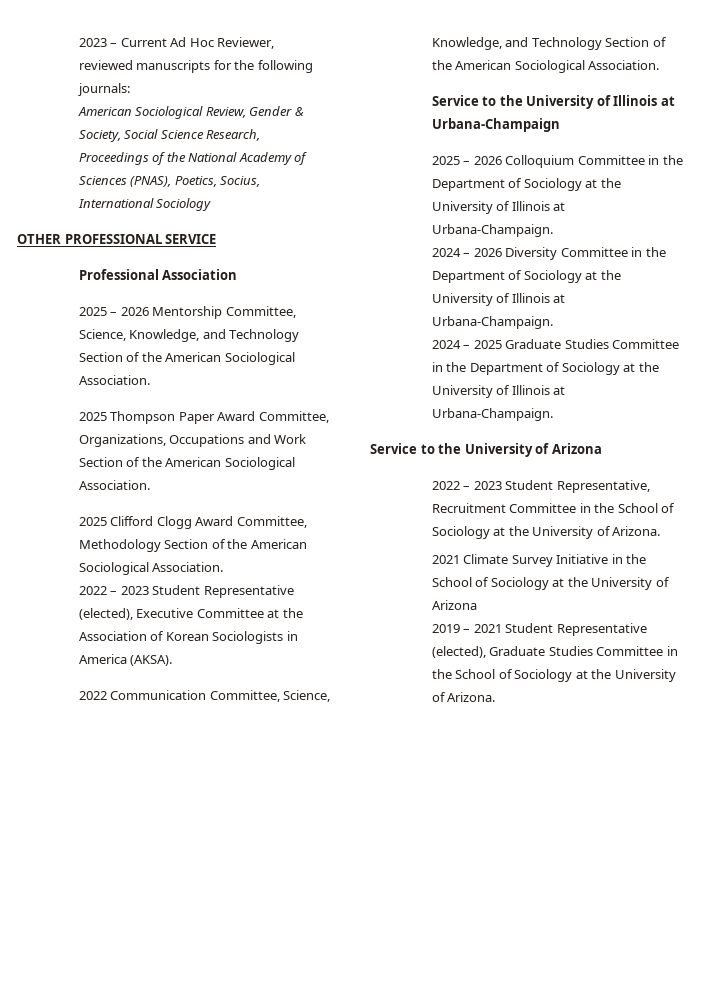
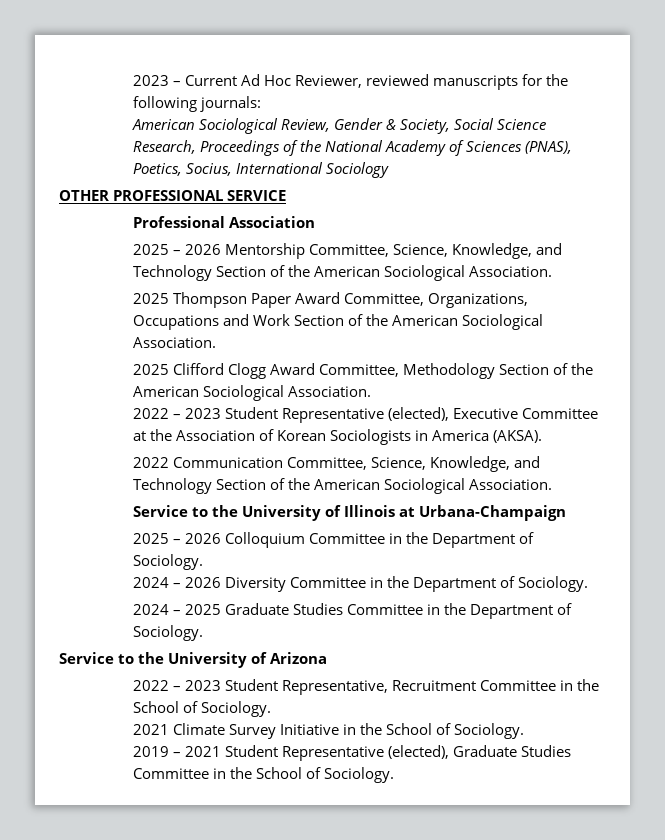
[523,178,621,191] [431,201,566,214] [431,224,553,237] Sociology at the University of Illinois at Urbana-Champaign. -> [132,554,203,570] Sociology.
[523,270,621,283] [431,293,566,306] [431,316,553,329] Sociology at the University of Illinois at Urbana-Champaign. -> [518,576,589,592] Sociology.
[561,362,659,375] [431,385,566,398] [431,408,553,421] Sociology at the University of Illinois at Urbana-Champaign. -> [132,625,203,641] Sociology.
[431,526,661,539] Sociology at the University of Arizona. -> [200,701,271,717] Sociology.
[490,577,670,590] [431,600,477,610] Sociology at the University of Arizona -> [454,723,525,739] Sociology.
[514,669,676,682] [431,692,496,702] Sociology at the University of Arizona. -> [323,767,394,783] Sociology.

